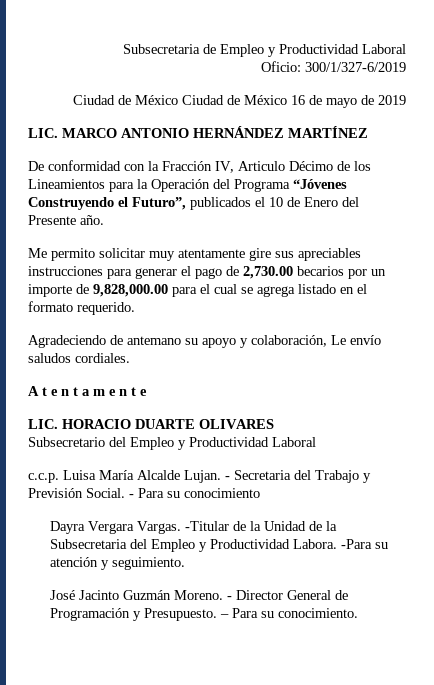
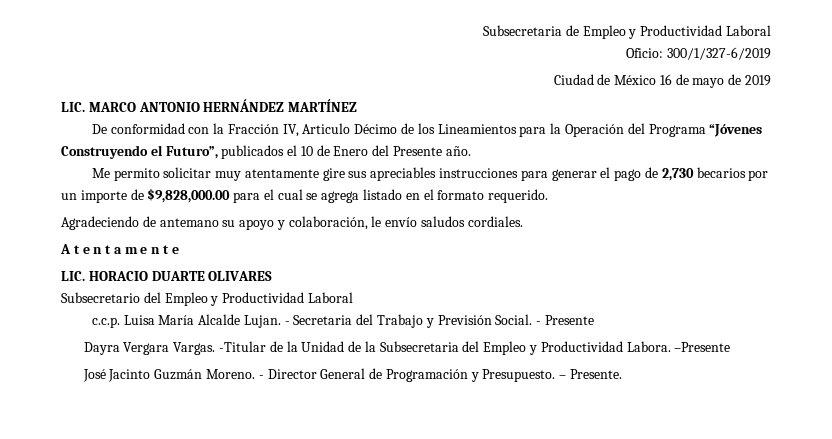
[182,95,287,105] Ciudad de México -> (657, 80) none
[243,266,293,279] 2,730.00 -> [661,168,694,181] 2,730
[93,284,168,297] 9,828,000.00 -> [147,188,231,203] $9,828,000.00
[331,335,346,345] Le -> [371,216,382,227] le
[138,488,260,498] Para su conocimiento -> [544,315,594,325] Presente
[341,539,389,549] [50,557,186,570] -Para su atención y seguimiento. -> [674,342,731,352] –Presente
[232,608,359,618] Para su conocimiento. -> [570,369,623,379] Presente.

